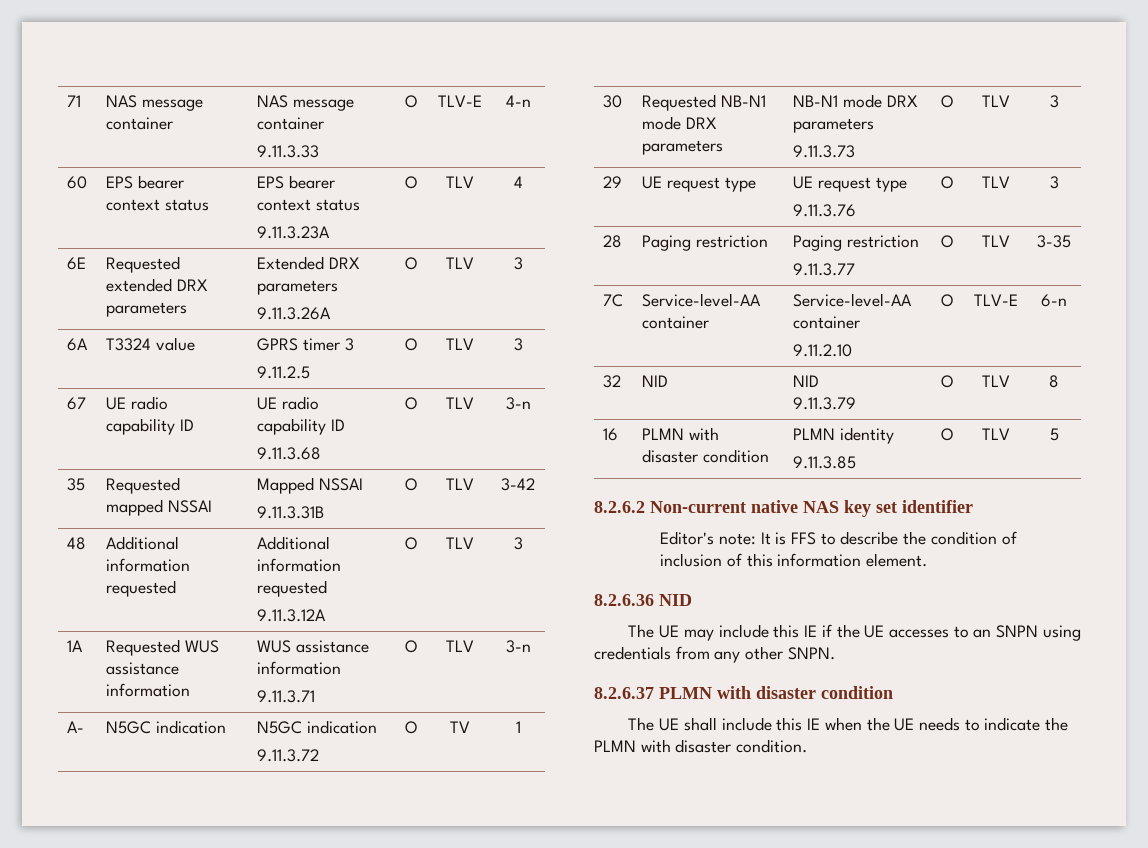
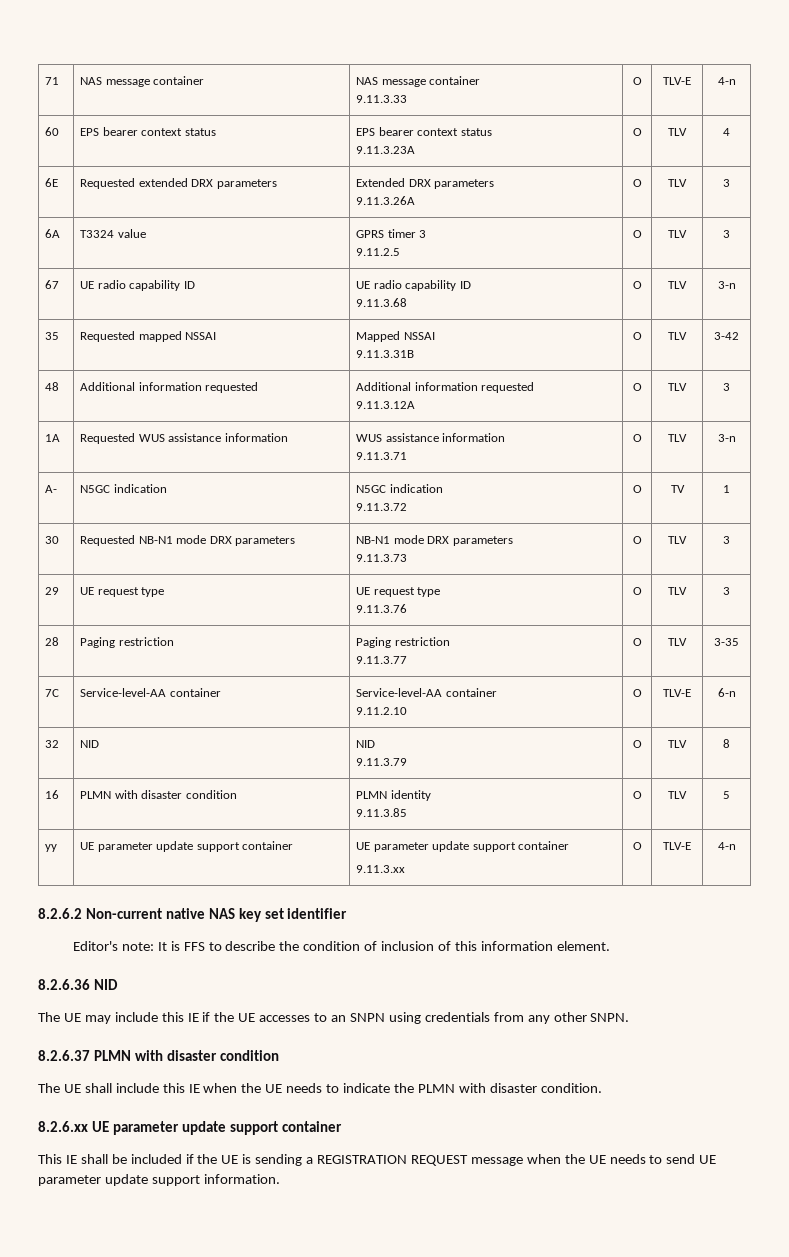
(1059, 434) none -> [45,844,58,852] [80,841,294,852] [356,841,570,852] [356,865,406,873] [632,842,642,850] [663,842,691,850] [717,842,736,850] // yy | UE parameter update support container | UE parameter update support container // 9.11.3.xx | O | TLV-E | 4-n
(808, 746) none -> [38,1121,342,1135] [38,1154,717,1166] [38,1174,280,1186] // 8.2.6.xx UE parameter update support container // This IE shall be included if the UE is sending a REGISTRATION REQUEST message when the UE needs to send UE parameter update support information.

